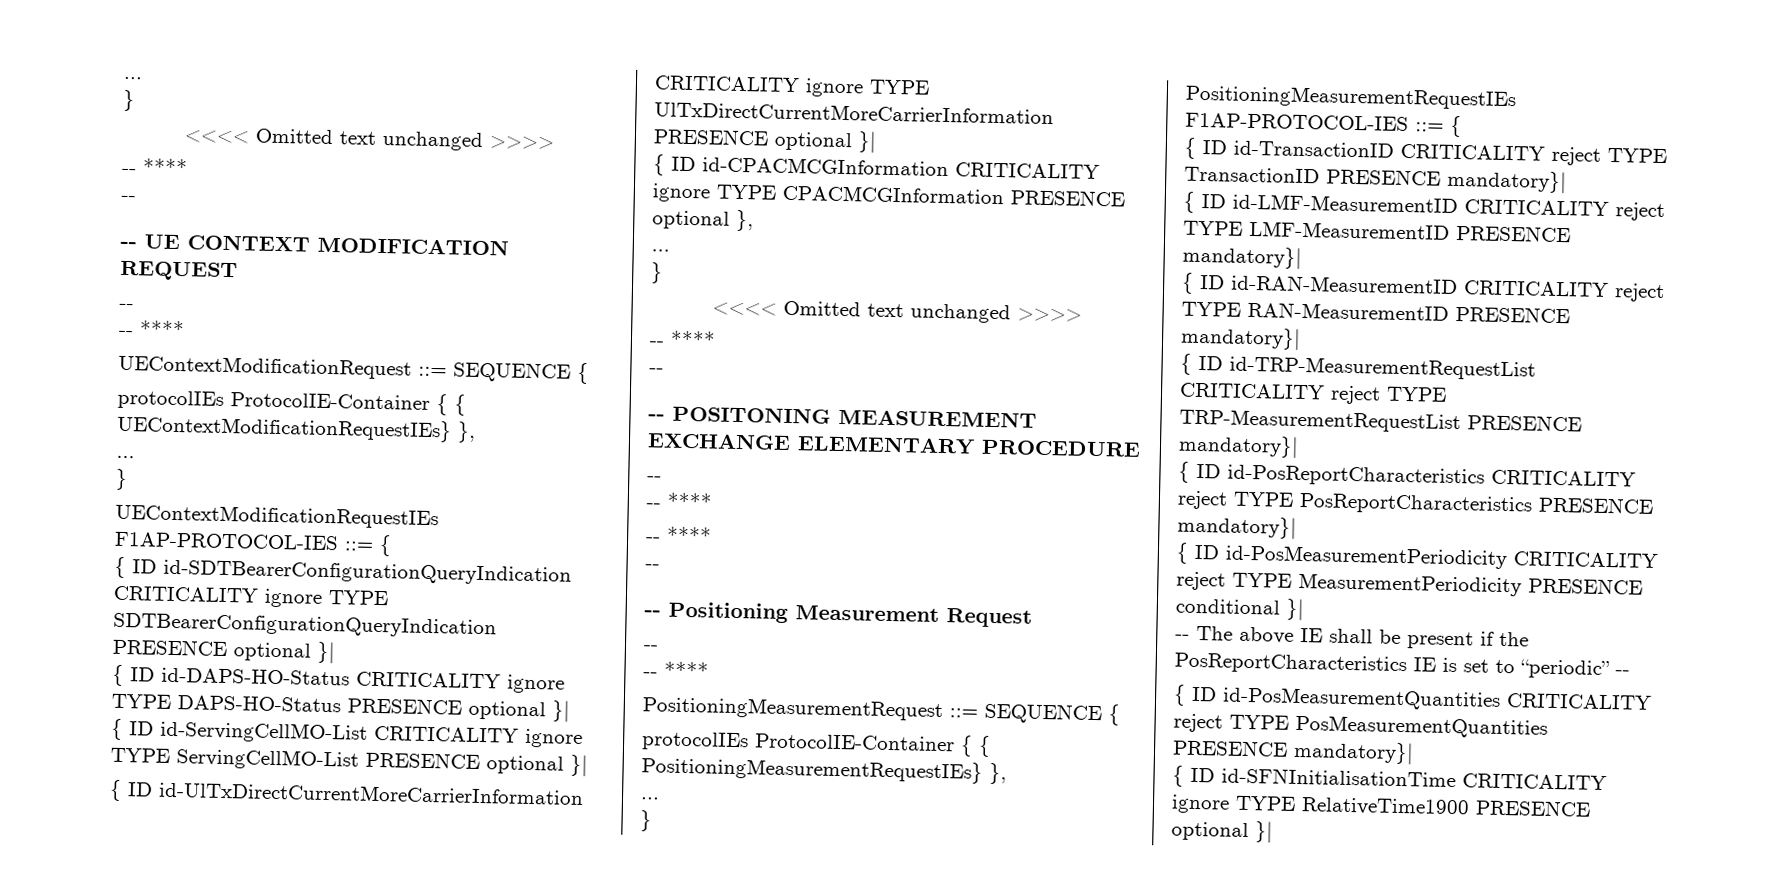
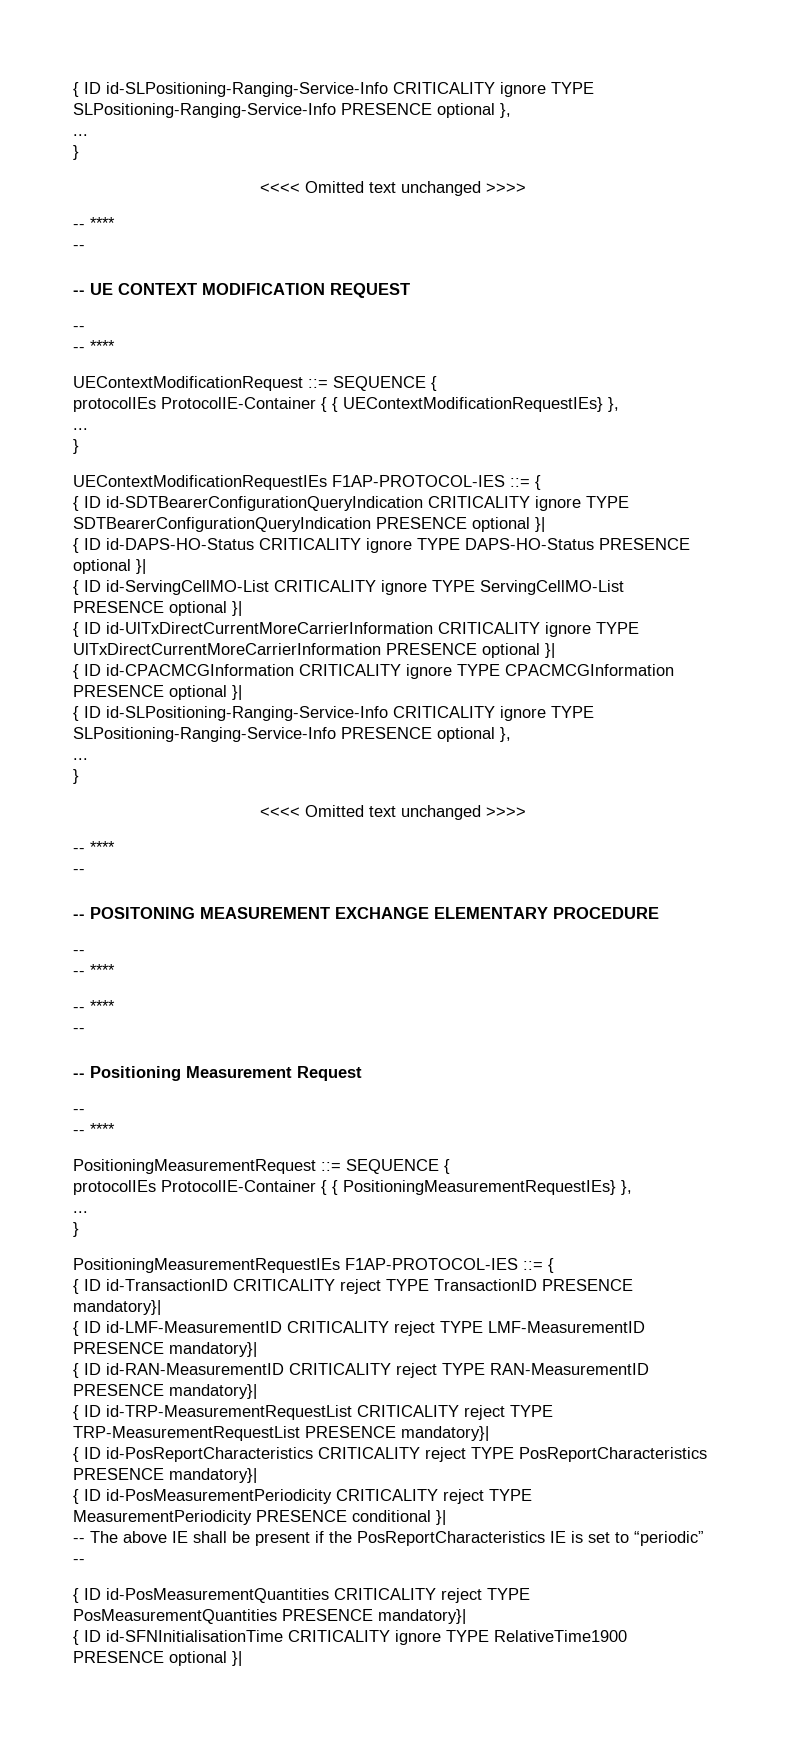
(123, 78) none -> [73,82,594,97] [73,103,511,118] { ID id-SLPositioning-Ranging-Service-Info CRITICALITY ignore TYPE SLPositioning-Ranging-Service-Info PRESENCE optional }, //
(730, 220) none -> [232,685,242,700] [73,706,594,721] [73,727,495,742] }| // { ID id-SLPositioning-Ranging-Service-Info CRITICALITY ignore TYPE SLPositioning-Ranging-Service-Info PRESENCE optional

